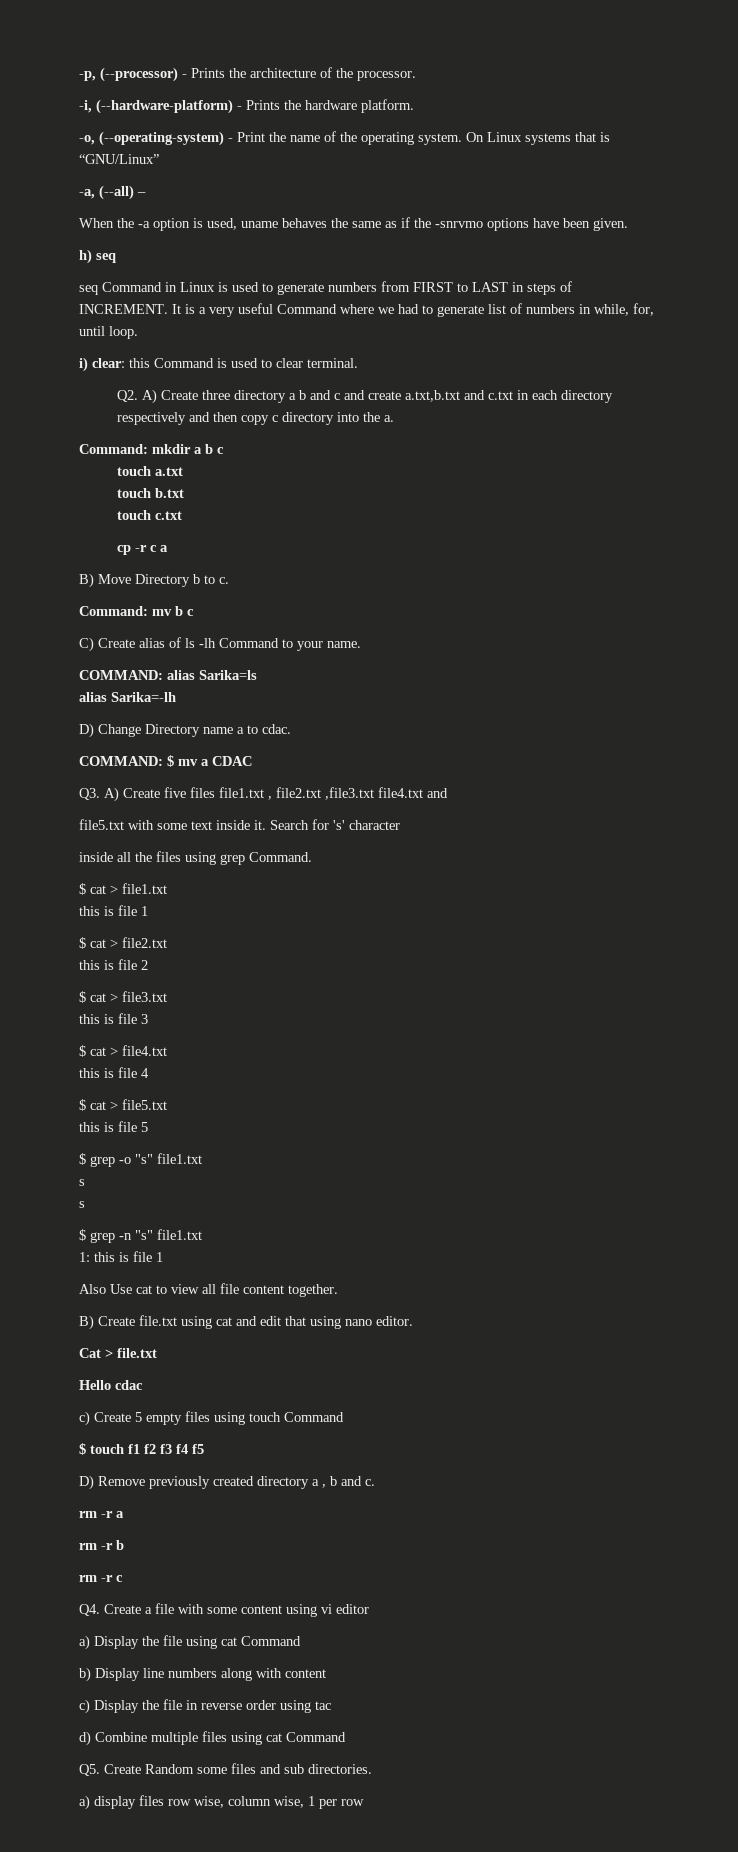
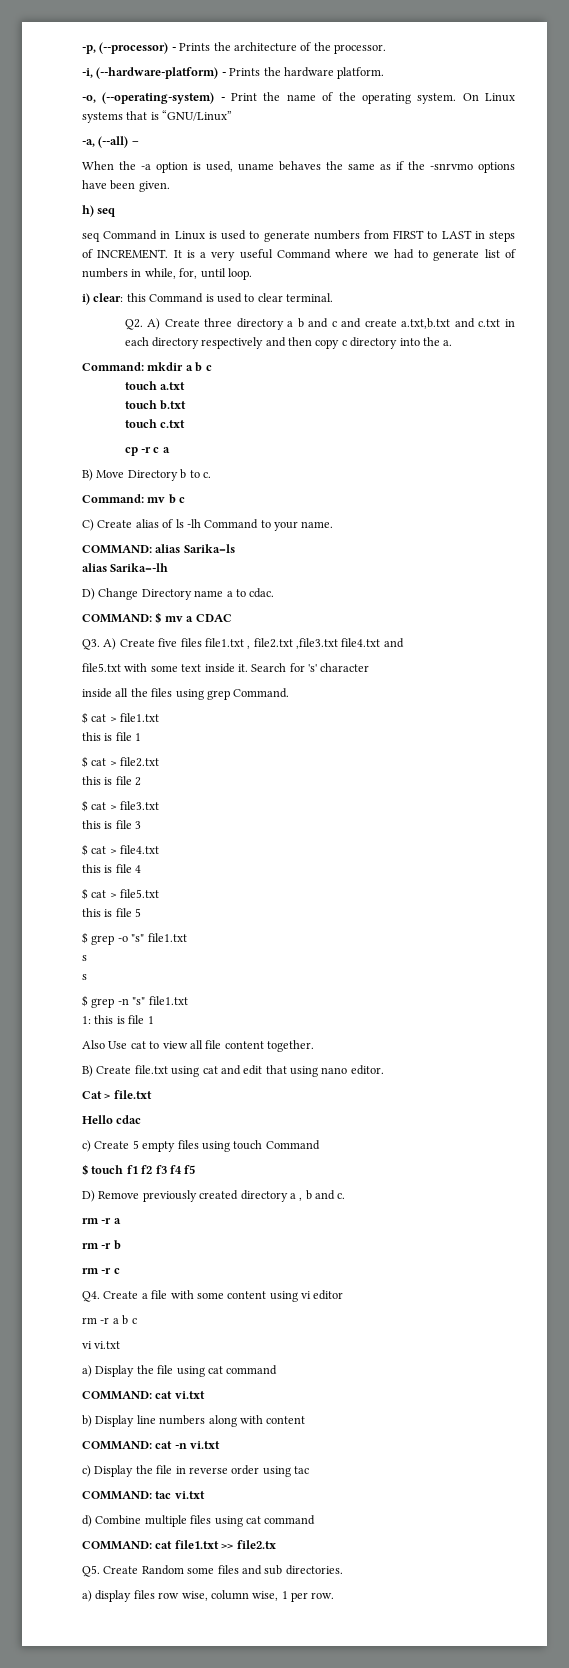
(369, 1609) none -> [82,1315,137,1325] [82,1341,121,1349] // rm -r a b c // vi vi.txt
[241,1636,301,1646] Command -> [226,1365,278,1375] [82,1391,205,1400] command // COMMAND: cat vi.txt
(326, 1673) none -> [82,1441,221,1450] // COMMAND: cat -n vi.txt
(331, 1705) none -> [82,1491,205,1500] // COMMAND: tac vi.txt
[286,1732,346,1742] Command -> [264,1515,316,1525] [82,1540,276,1550] command // COMMAND: cat file1.txt >> file2.tx
[341,1799,364,1806] row -> [311,1592,335,1599] row.

